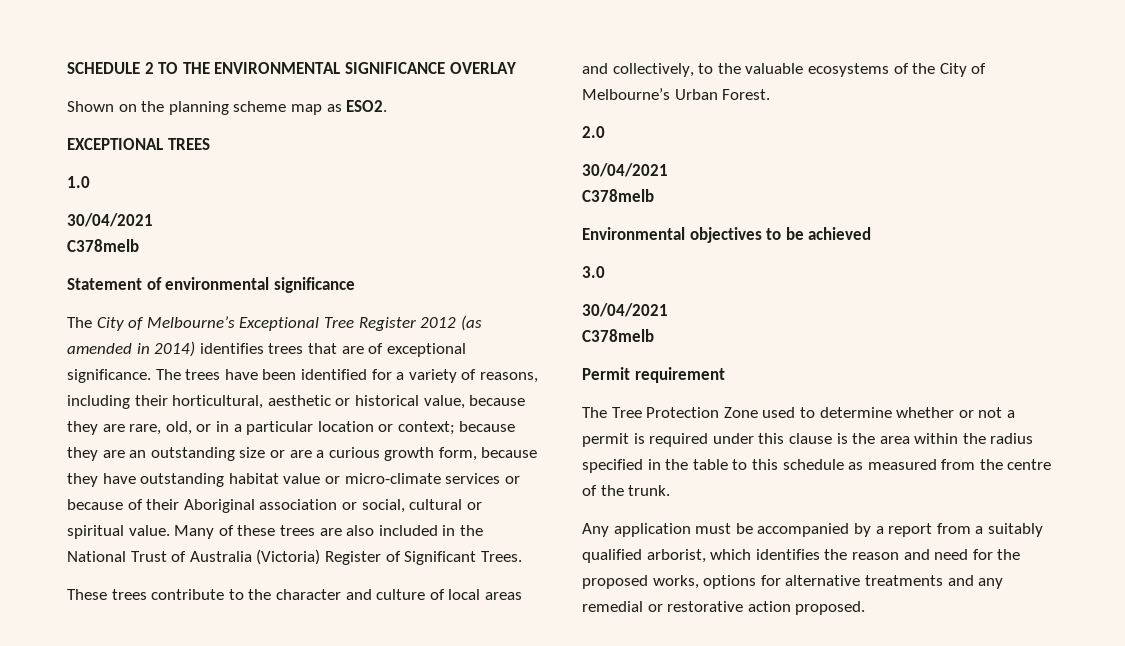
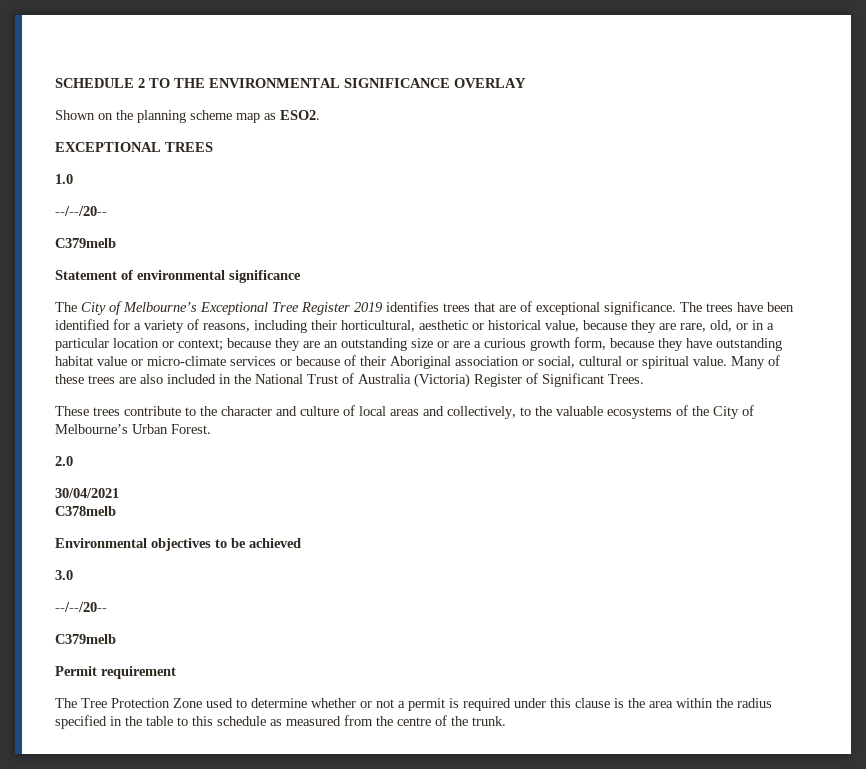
[67,213,153,227] [67,239,139,252] 30/04/2021 // C378melb -> [55,206,107,216] [55,238,116,248] --/--/20-- // C379melb
[420,315,482,331] [67,341,196,357] 2012 (as amended in 2014) -> [354,302,383,312] 2019
[582,303,668,317] [582,329,654,342] 30/04/2021 // C378melb -> [55,602,107,612] [55,634,116,644] --/--/20-- // C379melb
[582,523,1043,537] [582,549,1021,563] [582,575,1004,589] [582,601,866,615] // Any application must be accompanied by a report from a suitably qualified arborist, which identifies the reason and need for the proposed works, options for alternative treatments and any remedial or restorative action proposed. -> (506, 721) none

